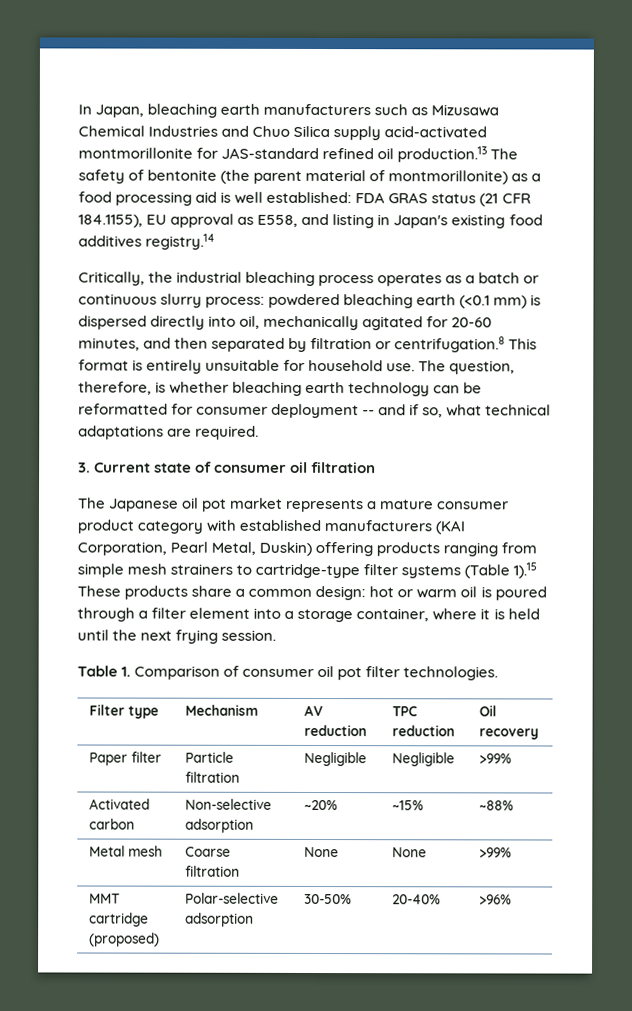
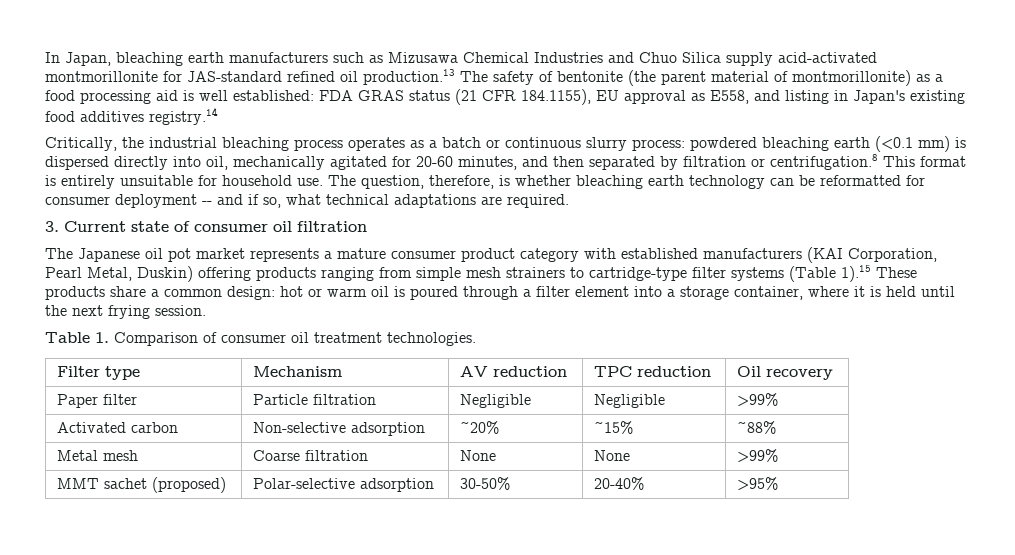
[337,666,401,681] pot filter -> [314,332,382,343] treatment
[88,912,149,927] cartridge -> [104,478,148,489] sachet
[478,894,512,905] >96% -> [737,477,779,491] >95%

